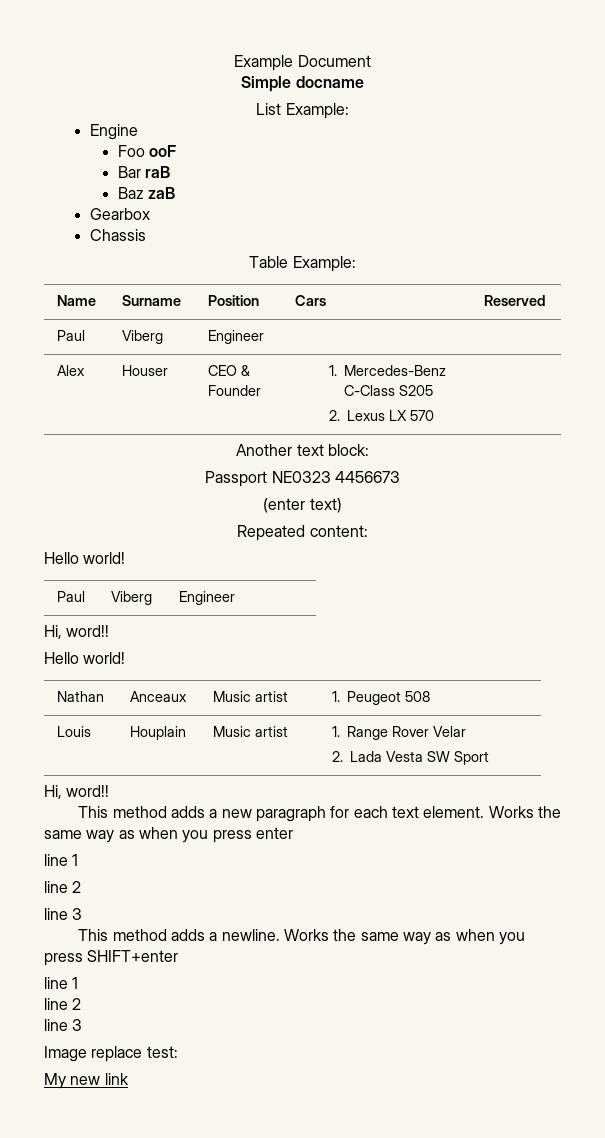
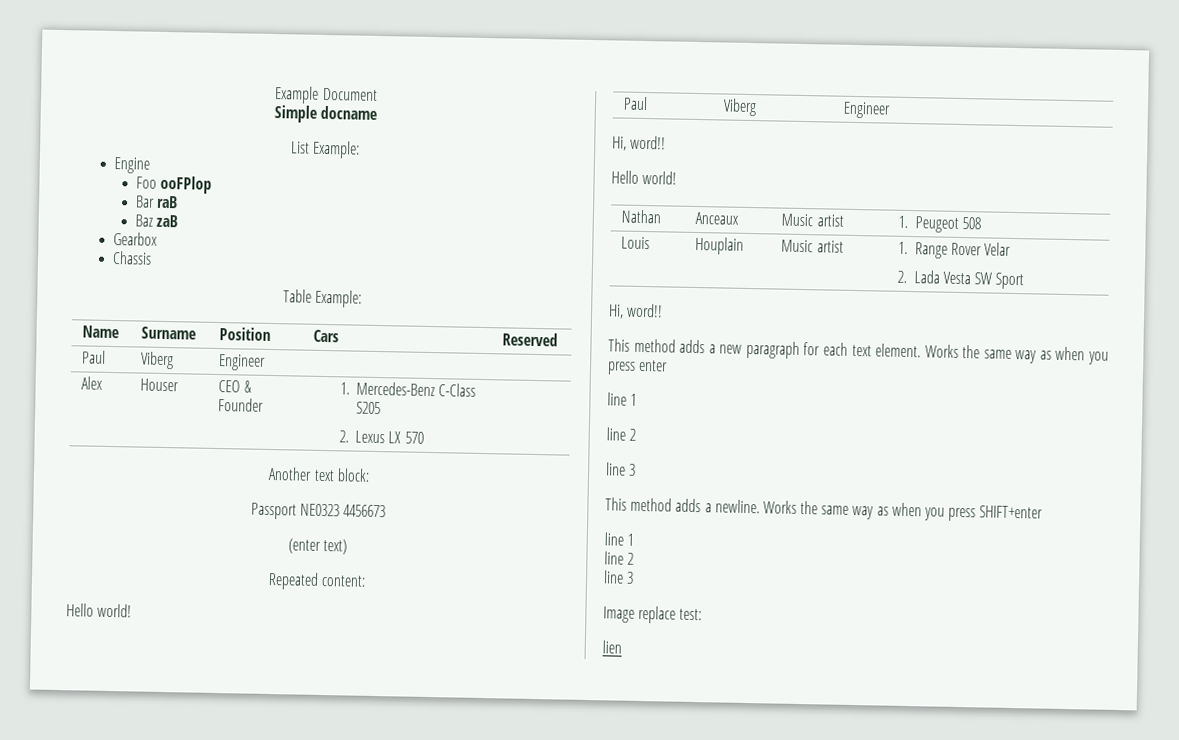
[149,145,177,157] ooF -> [160,175,213,194] ooFPlop
[44,1073,129,1089] My new link -> [602,640,622,654] lien

